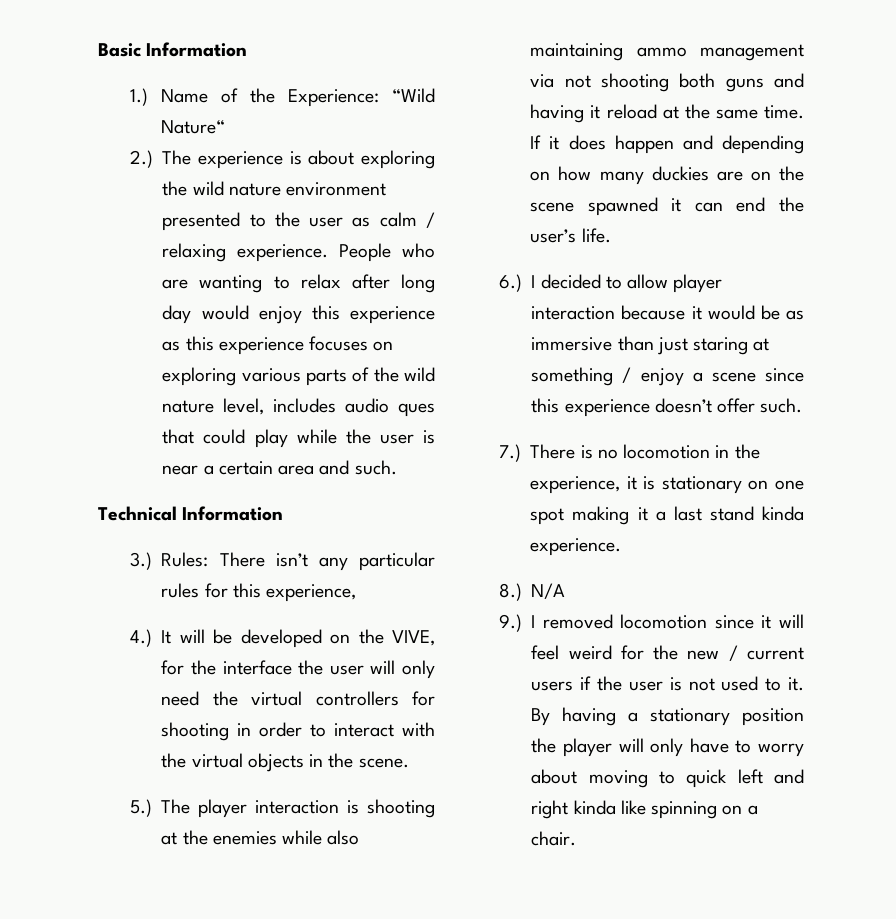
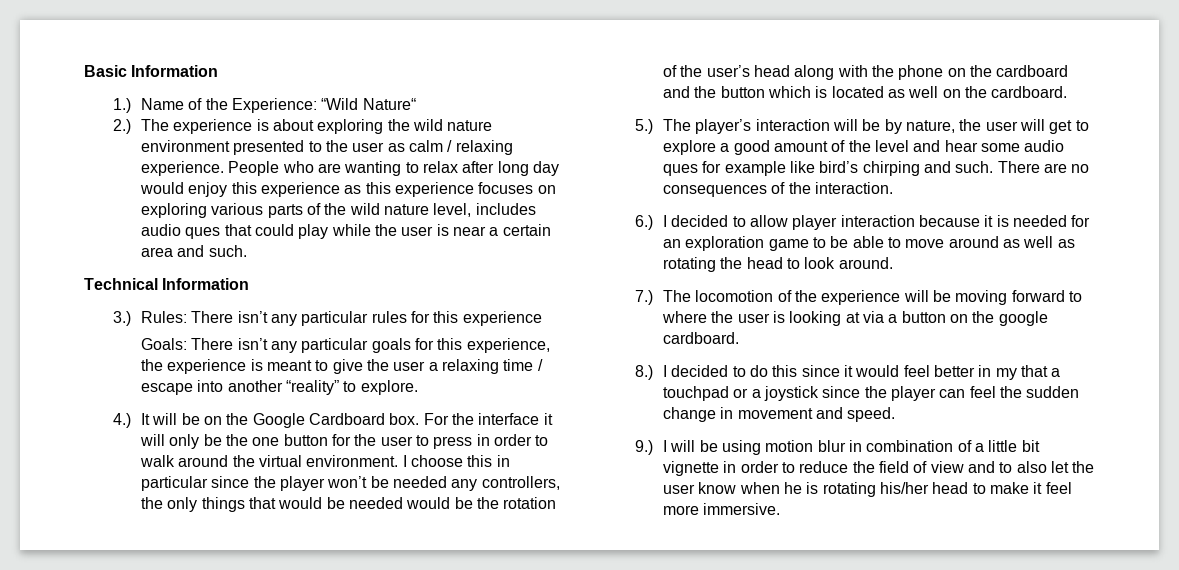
[266,584,357,602] experience, -> [462,311,542,326] [141,338,550,353] [141,359,543,374] [141,380,418,395] experience // Goals: There isn’t any particular goals for this experience, the experience is meant to give the user a relaxing time / escape into another “reality” to explore.
[240,629,435,648] [161,660,435,679] [161,691,435,706] [161,722,435,741] [161,753,409,772] [129,799,435,818] [161,830,360,845] [530,43,804,61] [530,73,804,92] [530,104,804,123] [530,135,804,154] [530,166,804,185] [530,197,804,216] [530,228,611,243] developed on the VIVE, for the interface the user will only need the virtual controllers for shooting in order to interact with the virtual objects in the scene. // 5.) The player interaction is shooting at the enemies while also maintaining ammo management via not shooting both guns and having it reload at the same time. If it does happen and depending on how many duckies are on the scene spawned it can end the user’s life. -> [203,413,553,428] [140,434,549,449] [140,455,510,467] [141,476,560,491] [141,497,557,512] [663,65,1069,80] [663,86,1068,98] [634,119,1089,134] [663,140,1065,155] [663,161,1090,176] [663,182,893,197] on the Google Cardboard box. For the interface it will only be the one button for the user to press in order to walk around the virtual environment. I choose this in particular since the player won’t be needed any controllers, the only things that would be needed would be the rotation of the user’s head along with the phone on the cardboard and the button which is located as well on the cardboard. // 5.) The player’s interaction will be by nature, the user will get to explore a good amount of the level and hear some audio ques for example like bird’s chirping and such. There are no consequences of the interaction.
[707,305,804,320] [531,336,770,355] [531,367,804,386] [531,398,803,417] [498,444,760,462] [530,476,804,494] [530,506,804,525] [530,538,622,556] [498,583,566,601] [498,614,804,632] [531,645,804,661] [531,676,804,691] [531,707,804,726] [531,738,804,757] [531,769,804,788] [531,800,758,819] [531,831,577,846] would be as immersive than just staring at something / enjoy a scene since this experience doesn’t offer such. // 7.) There is no locomotion in the experience, it is stationary on one spot making it a last stand kinda experience. // 8.) N/A // 9.) I removed locomotion since it will feel weird for the new / current users if the user is not used to it. By having a stationary position the player will only have to worry about moving to quick left and right kinda like spinning on a chair. -> [996,215,1091,227] [663,236,1075,251] [663,257,893,272] [634,290,1082,305] [662,311,1048,326] [663,332,740,344] [634,365,1061,380] [663,386,1080,401] [663,407,896,422] [634,440,1040,455] [663,461,1095,476] [663,482,1072,497] [663,503,781,515] is needed for an exploration game to be able to move around as well as rotating the head to look around. // 7.) The locomotion of the experience will be moving forward to where the user is looking at via a button on the google cardboard. // 8.) I decided to do this since it would feel better in my that a touchpad or a joystick since the player can feel the sudden change in movement and speed. // 9.) I will be using motion blur in combination of a little bit vignette in order to reduce the field of view and to also let the user know when he is rotating his/her head to make it feel more immersive.

